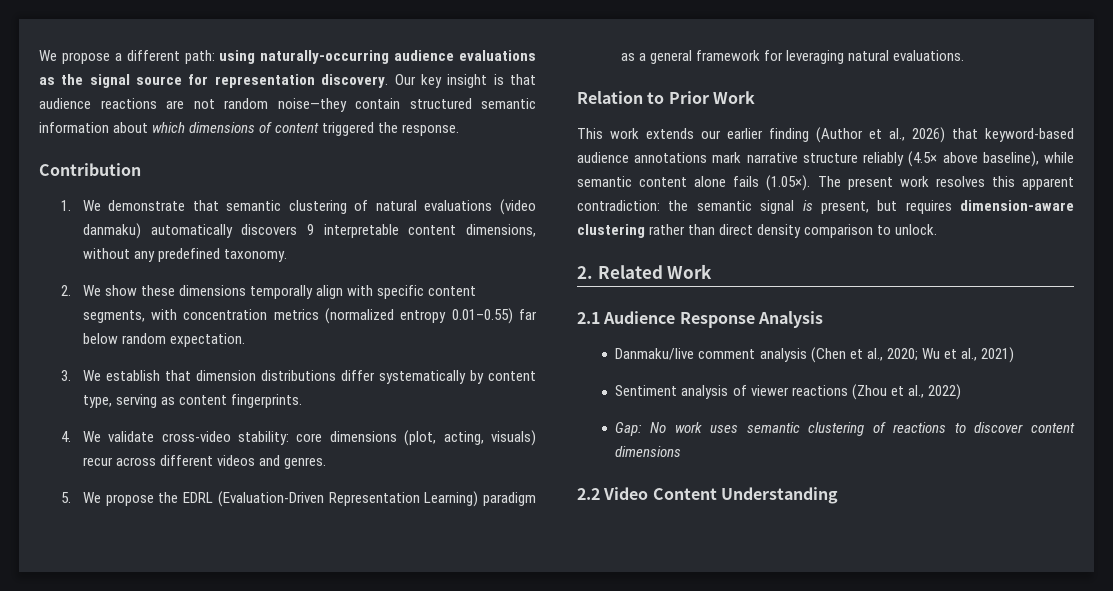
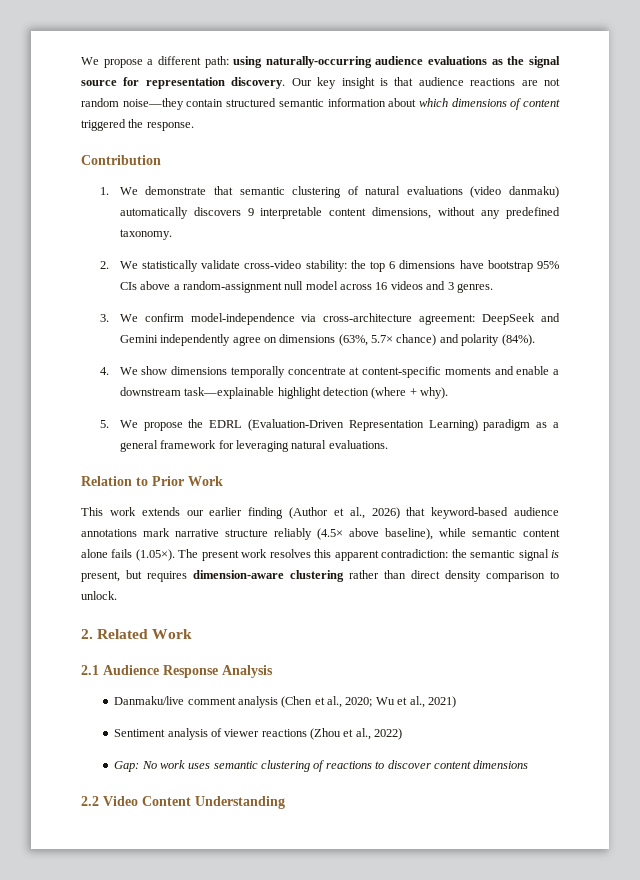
[104,285,477,299] [82,308,537,324] [82,333,245,347] [60,370,536,384] [82,394,303,408] [60,430,536,446] [82,455,327,469] show these dimensions temporally align with specific content segments, with concentration metrics (normalized entropy 0.01–0.55) far below random expectation. // 3. We establish that dimension distributions differ systematically by content type, serving as content fingerprints. // 4. We validate cross-video stability: core dimensions (plot, acting, visuals) recur across different videos and genres. -> [141,260,559,272] [119,281,493,293] [100,313,560,325] [119,334,535,346] [100,366,559,378] [119,387,448,399] statistically validate cross-video stability: the top 6 dimensions have bootstrap 95% CIs above a random-assignment null model across 16 videos and 3 genres. // 3. We confirm model-independence via cross-architecture agreement: DeepSeek and Gemini independently agree on dimensions (63%, 5.7× chance) and polarity (84%). // 4. We show dimensions temporally concentrate at content-specific moments and enable a downstream task—explainable highlight detection (where + why).

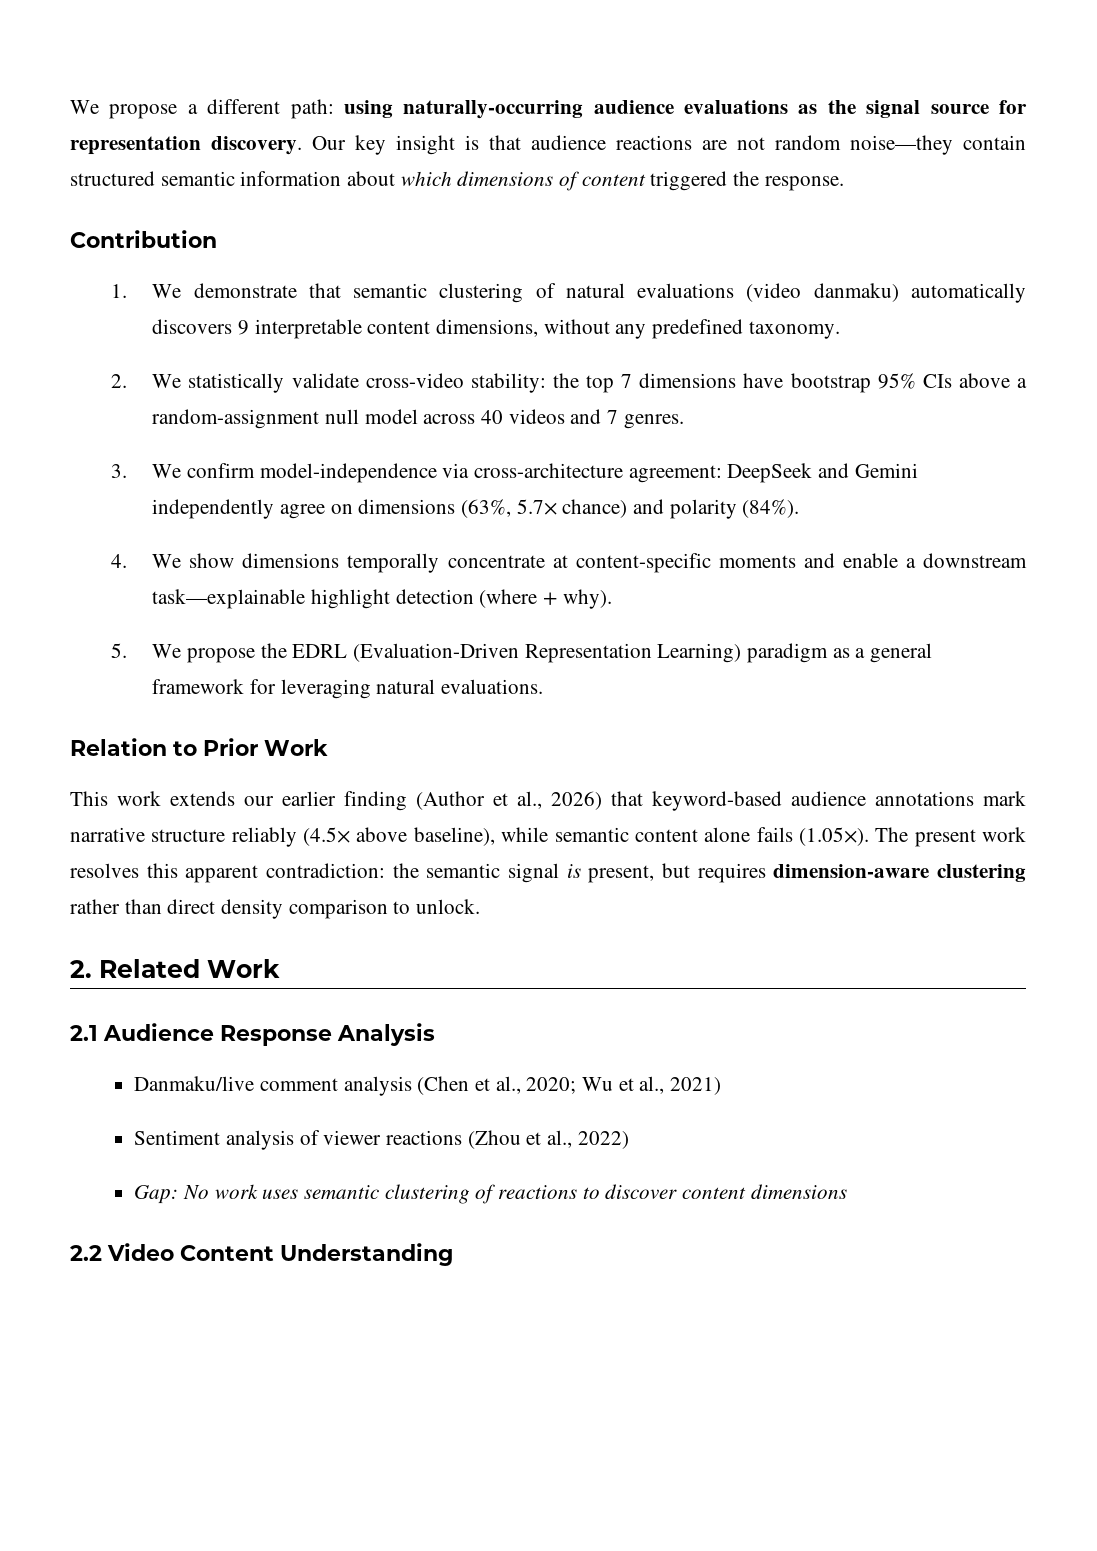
[389,261,396,269] 6 -> [621,374,633,388] 7
[375,282,388,290] 16 -> [480,410,503,424] 40
[447,282,454,290] 3 -> [606,410,618,424] 7

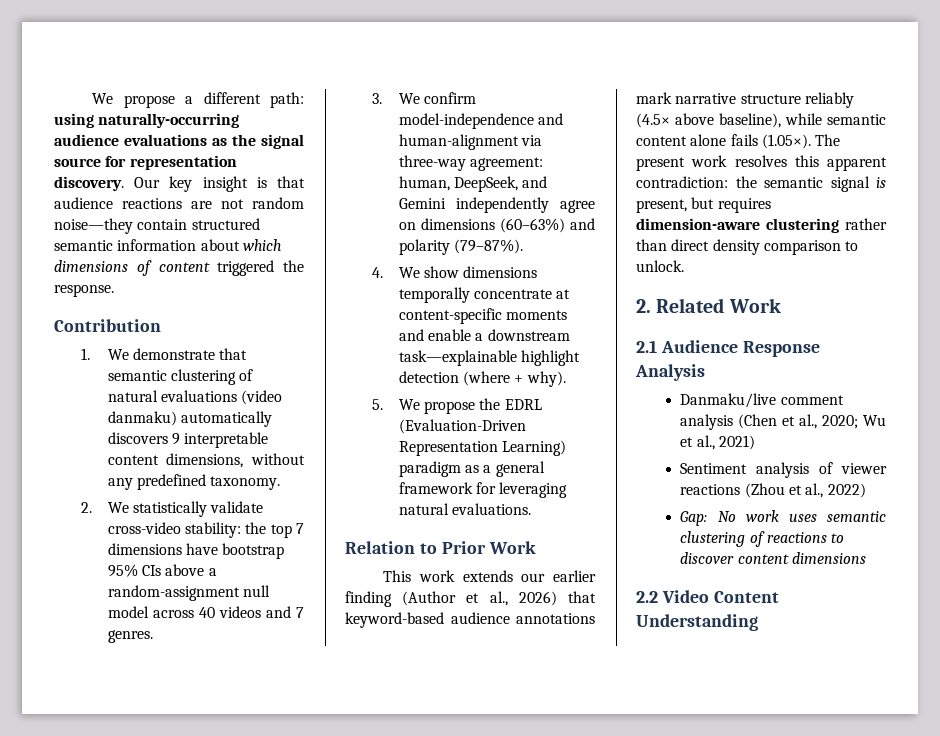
[442,463,813,483] via cross-architecture agreement: DeepSeek -> [537,113,563,125] [398,134,542,150] [398,155,543,171] [398,176,518,192] and human-alignment via three-way agreement: human, DeepSeek,
[460,499,628,518] (63%, 5.7× chance) -> [499,218,565,233] (60–63%)
[742,499,800,518] (84%). -> [453,239,523,254] (79–87%).

